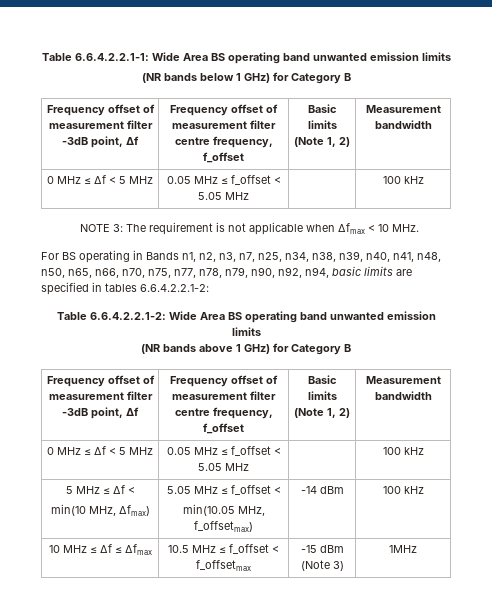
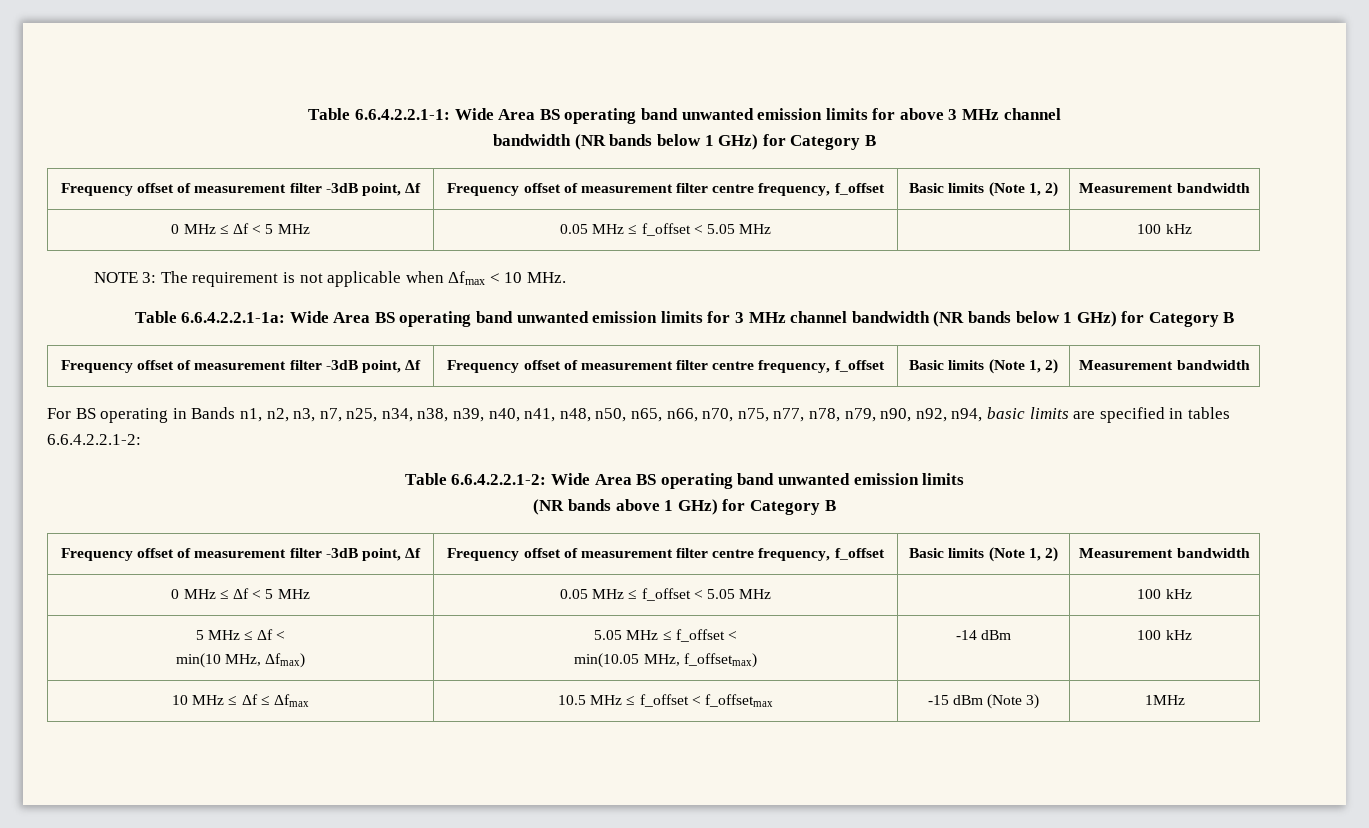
(451, 56) // -> [872,108,1061,120] [493,134,572,146] for above 3 MHz channel // bandwidth
(420, 228) none -> [134,311,1235,327] [60,360,422,373] [447,360,885,373] [909,359,1058,374] [1079,360,1250,370] // Table 6.6.4.2.2.1-1a: Wide Area BS operating band unwanted emission limits for 3 MHz channel bandwidth (NR bands below 1 GHz) for Category B // Frequency offset of measurement filter -3dB point, Δf | Frequency offset of measurement filter centre frequency, f_offset | Basic limits (Note 1, 2) | Measurement bandwidth

